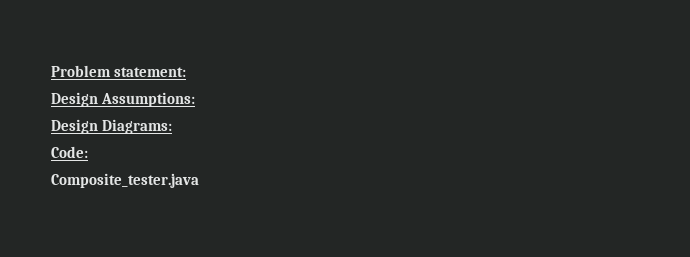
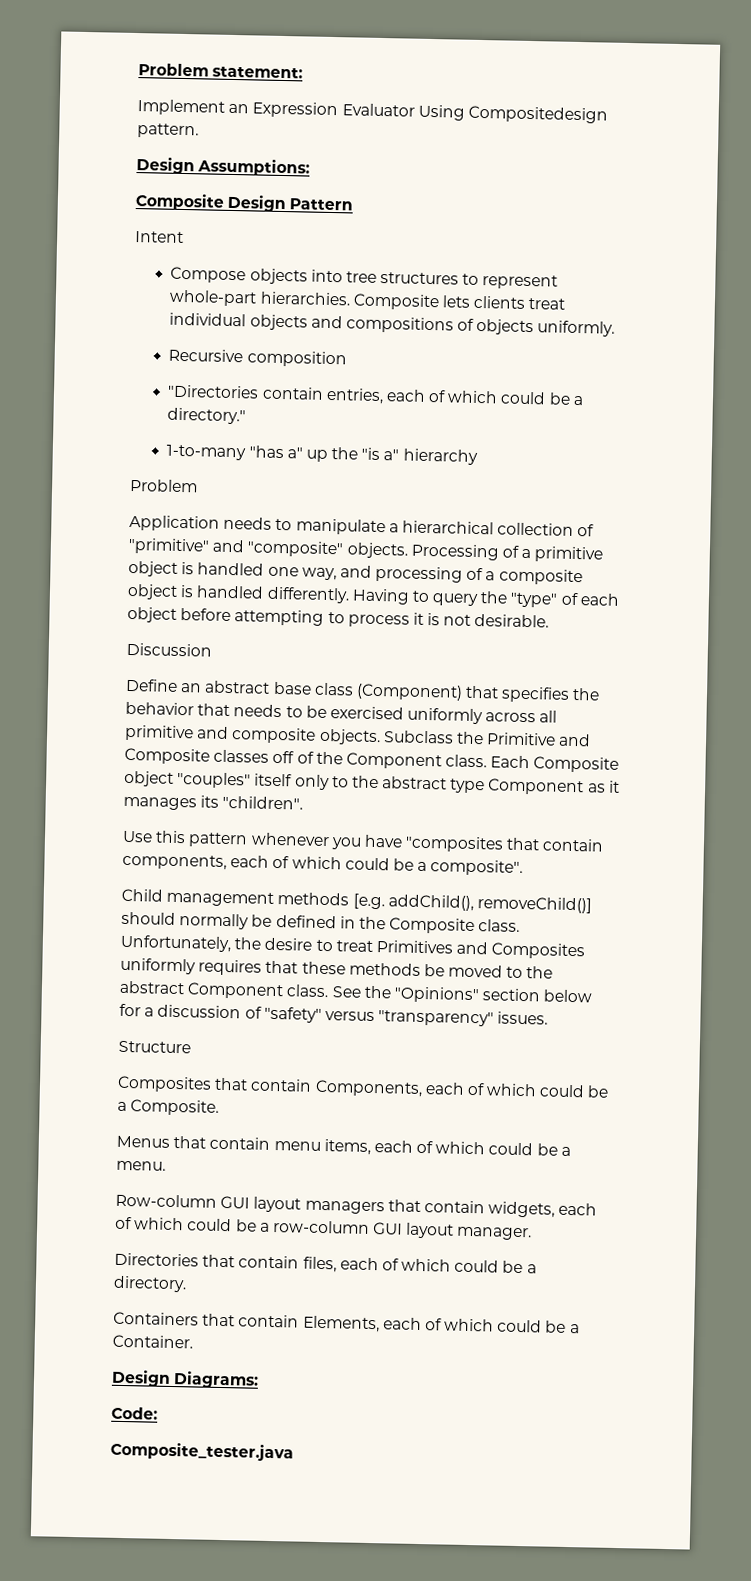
[51,92,195,107] Design Assumptions: -> [137,99,608,124] [137,123,199,139] [136,157,311,177] [135,193,354,213] [135,231,184,243] [170,266,559,290] [169,289,566,311] [169,312,616,337] [168,348,347,368] [167,384,584,406] [167,407,247,425] [166,444,478,466] [130,478,198,493] [129,514,595,537] [128,537,604,563] [128,560,583,586] [127,583,620,608] [127,606,550,628] [126,642,212,657] [125,678,601,703] [125,701,558,725] [124,724,592,747] [124,747,620,773] [124,770,620,796] [123,795,304,811] [122,830,605,853] [122,853,524,877] [121,888,592,914] [121,911,521,935] [120,934,586,960] [120,957,554,979] [119,980,593,1004] [119,1003,549,1027] [118,1040,191,1054] [117,1075,610,1098] [117,1099,220,1116] [116,1135,571,1157] [116,1160,166,1171] [115,1193,598,1218] [115,1216,533,1241] [114,1252,537,1274] [113,1275,187,1293] [113,1311,580,1334] [112,1334,193,1349] Implement an Expression Evaluator Using Compositedesign pattern. // Design Assumptions: // Composite Design Pattern // Intent // Compose objects into tree structures to represent whole-part hierarchies. Composite lets clients treat individual objects and compositions of objects uniformly. // Recursive composition // "Directories contain entries, each of which could be a directory." // 1-to-many "has a" up the "is a" hierarchy // Problem // Application needs to manipulate a hierarchical collection of "primitive" and "composite" objects. Processing of a primitive object is handled one way, and processing of a composite object is handled differently. Having to query the "type" of each object before attempting to process it is not desirable. // Discussion // Define an abstract base class (Component) that specifies the behavior that needs to be exercised uniformly across all primitive and composite objects. Subclass the Primitive and Composite classes off of the Component class. Each Composite object "couples" itself only to the abstract type Component as it manages its "children". // Use this pattern whenever you have "composites that contain components, each of which could be a composite". // Child management methods [e.g. addChild(), removeChild()] should normally be defined in the Composite class. Unfortunately, the desire to treat Primitives and Composites uniformly requires that these methods be moved to the abstract Component class. See the "Opinions" section below for a discussion of "safety" versus "transparency" issues. // Structure // Composites that contain Components, each of which could be a Composite. // Menus that contain menu items, each of which could be a menu. // Row-column GUI layout managers that contain widgets, each of which could be a row-column GUI layout manager. // Directories that contain files, each of which could be a directory. // Containers that contain Elements, each of which could be a Container.

